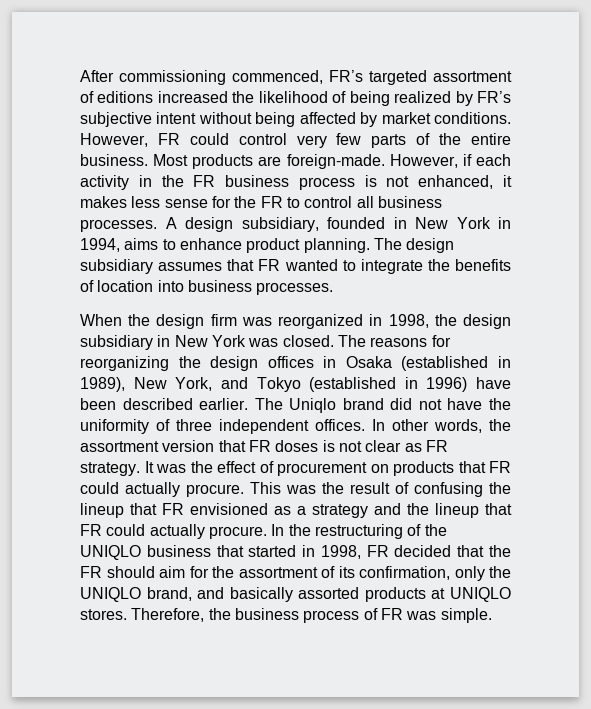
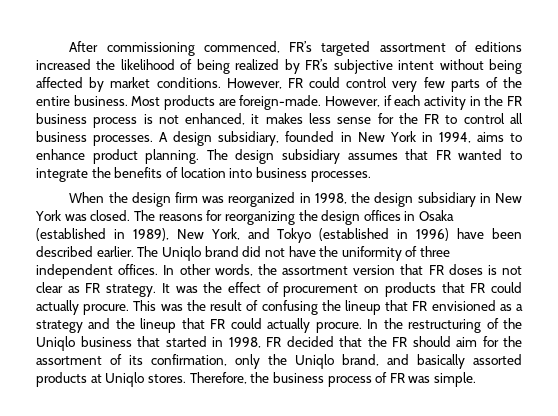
[80,545,141,560] UNIQLO -> [36,336,75,351] Uniqlo
[80,587,141,602] UNIQLO -> [295,354,334,369] Uniqlo
[450,587,511,602] UNIQLO -> [105,372,145,387] Uniqlo

